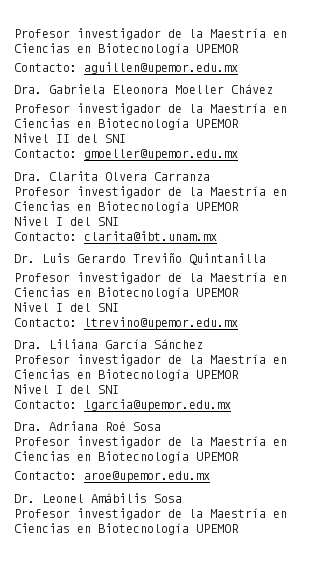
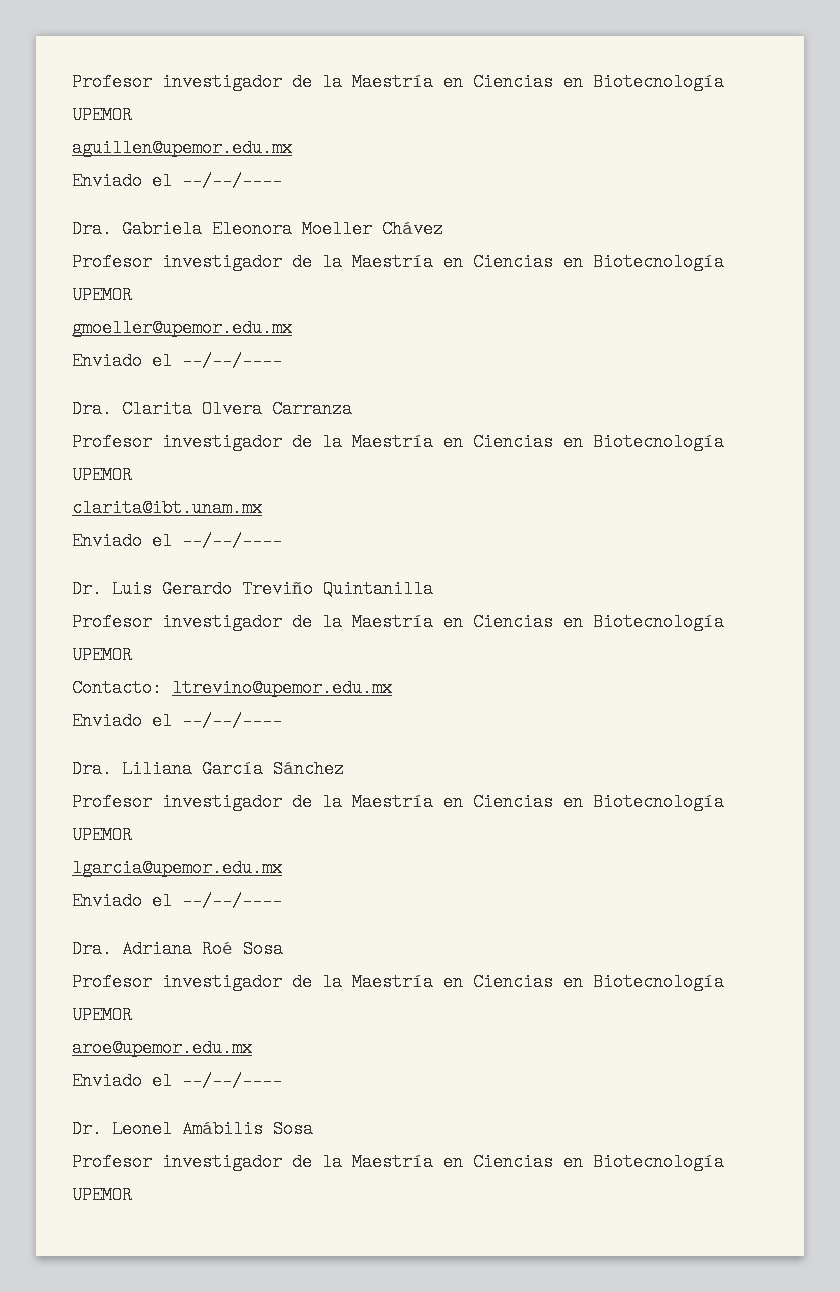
[14,63,77,72] Contacto: -> (132, 115) none
(238, 68) none -> [72,172,282,190] // Enviado el --/--/----
[14,133,126,143] [14,149,238,161] Nivel II del SNI // Contacto: gmoeller@upemor.edu.mx -> [72,319,292,337] [72,352,282,370] gmoeller@upemor.edu.mx // Enviado el --/--/----
[14,216,119,226] [14,231,217,241] Nivel I del SNI // Contacto: clarita@ibt.unam.mx -> [72,499,262,517] [72,532,282,550] clarita@ibt.unam.mx // Enviado el --/--/----
[14,302,119,312] // Nivel I del SNI -> (132, 655) none
(238, 323) none -> [72,712,282,730] // Enviado el --/--/----
[14,384,119,394] [14,399,231,412] Nivel I del SNI // Contacto: lgarcia@upemor.edu.mx -> [72,859,282,877] [72,892,282,910] lgarcia@upemor.edu.mx // Enviado el --/--/----
[14,471,77,480] Contacto: -> (132, 1015) none
(210, 477) none -> [72,1072,282,1090] // Enviado el --/--/----

